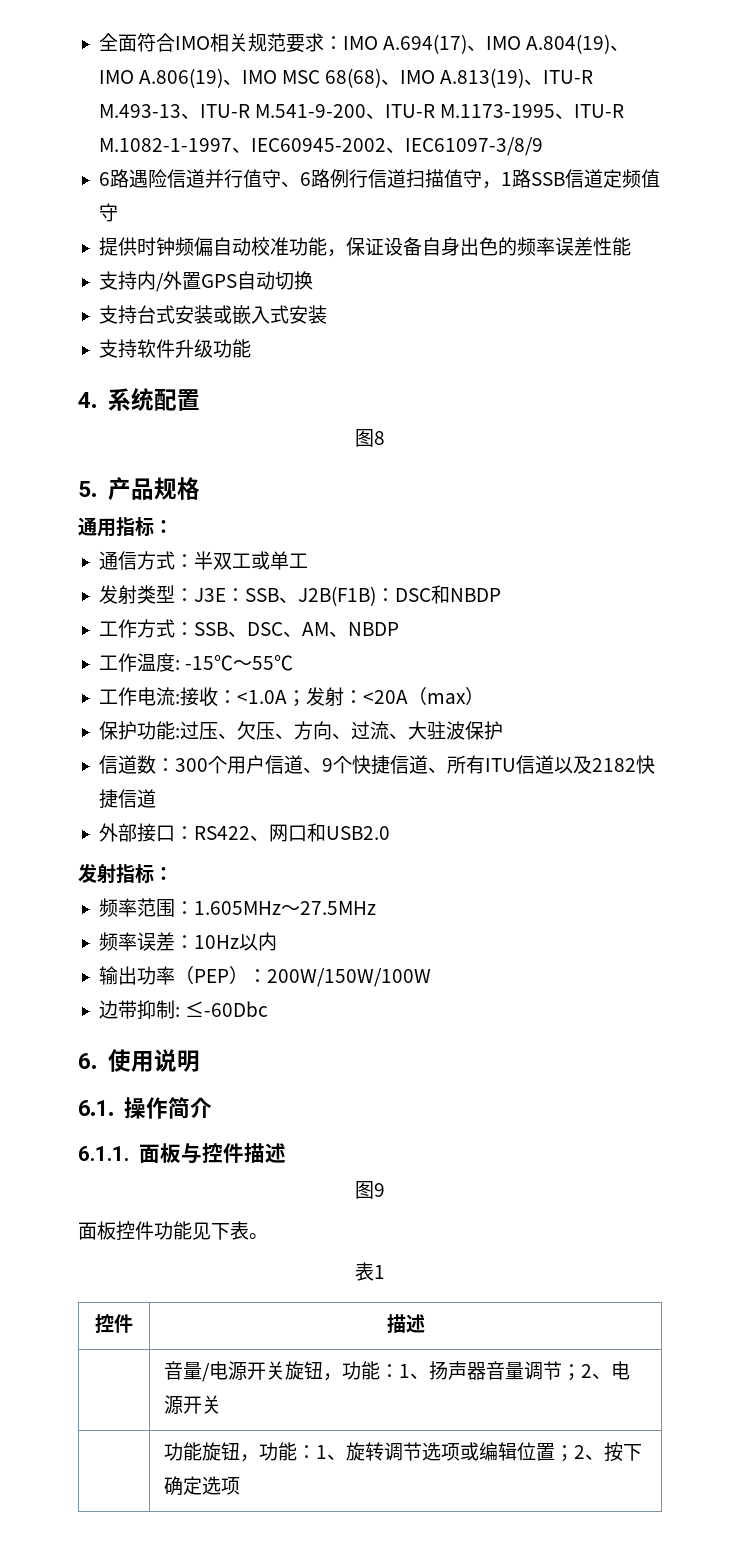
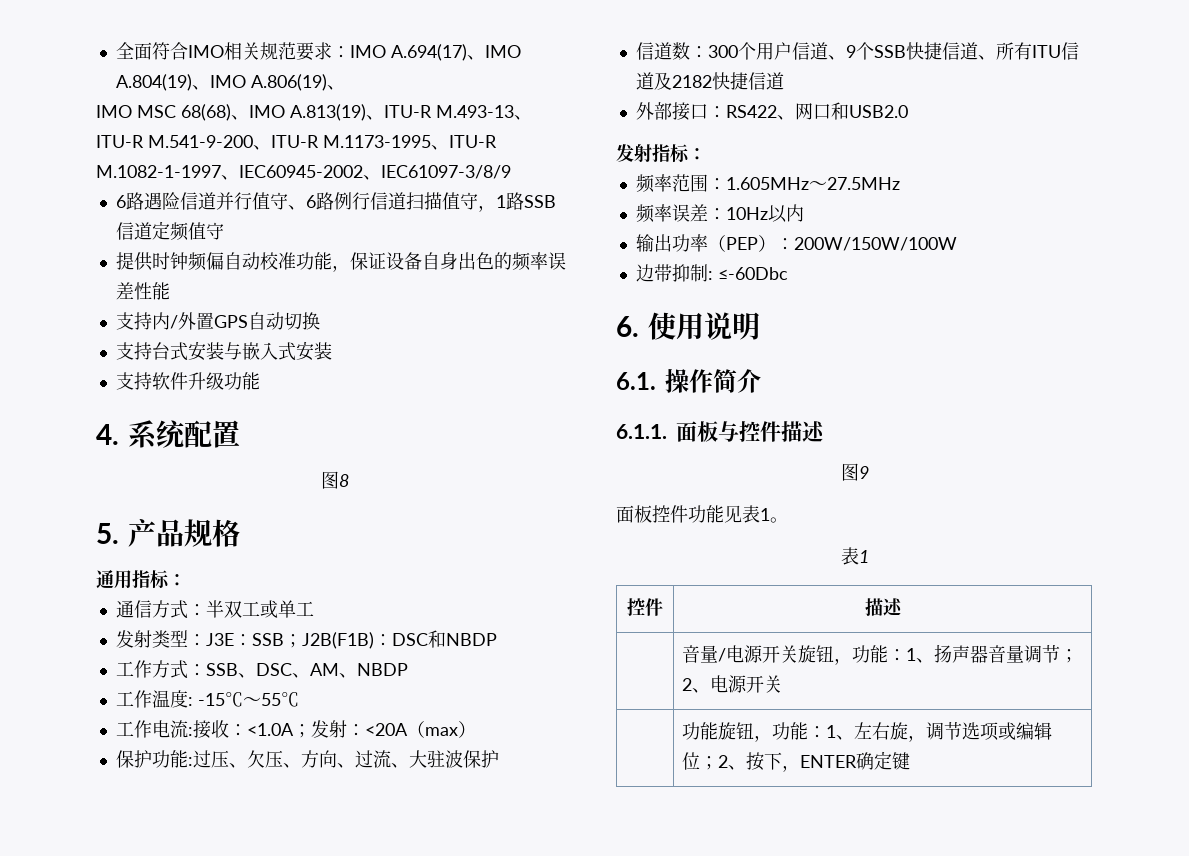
(243, 82) none -> (345, 87) //
[212,305,232,324] 或 -> [223,342,242,360] 与
[278,597,298,603] 、 -> [283,634,302,648] ；
(352, 765) none -> [873,45,906,58] SSB
[553,757,573,774] 以 -> (654, 81) none
[211,1221,249,1240] 下表 -> [742,505,770,523] 表1
[345,1442,384,1461] 旋转 -> [854,722,927,742] 左右旋，
[535,1443,555,1461] 置 -> (701, 761) none
[163,1476,240,1496] 确定选项 -> [782,751,911,772] ，ENTER确定键

